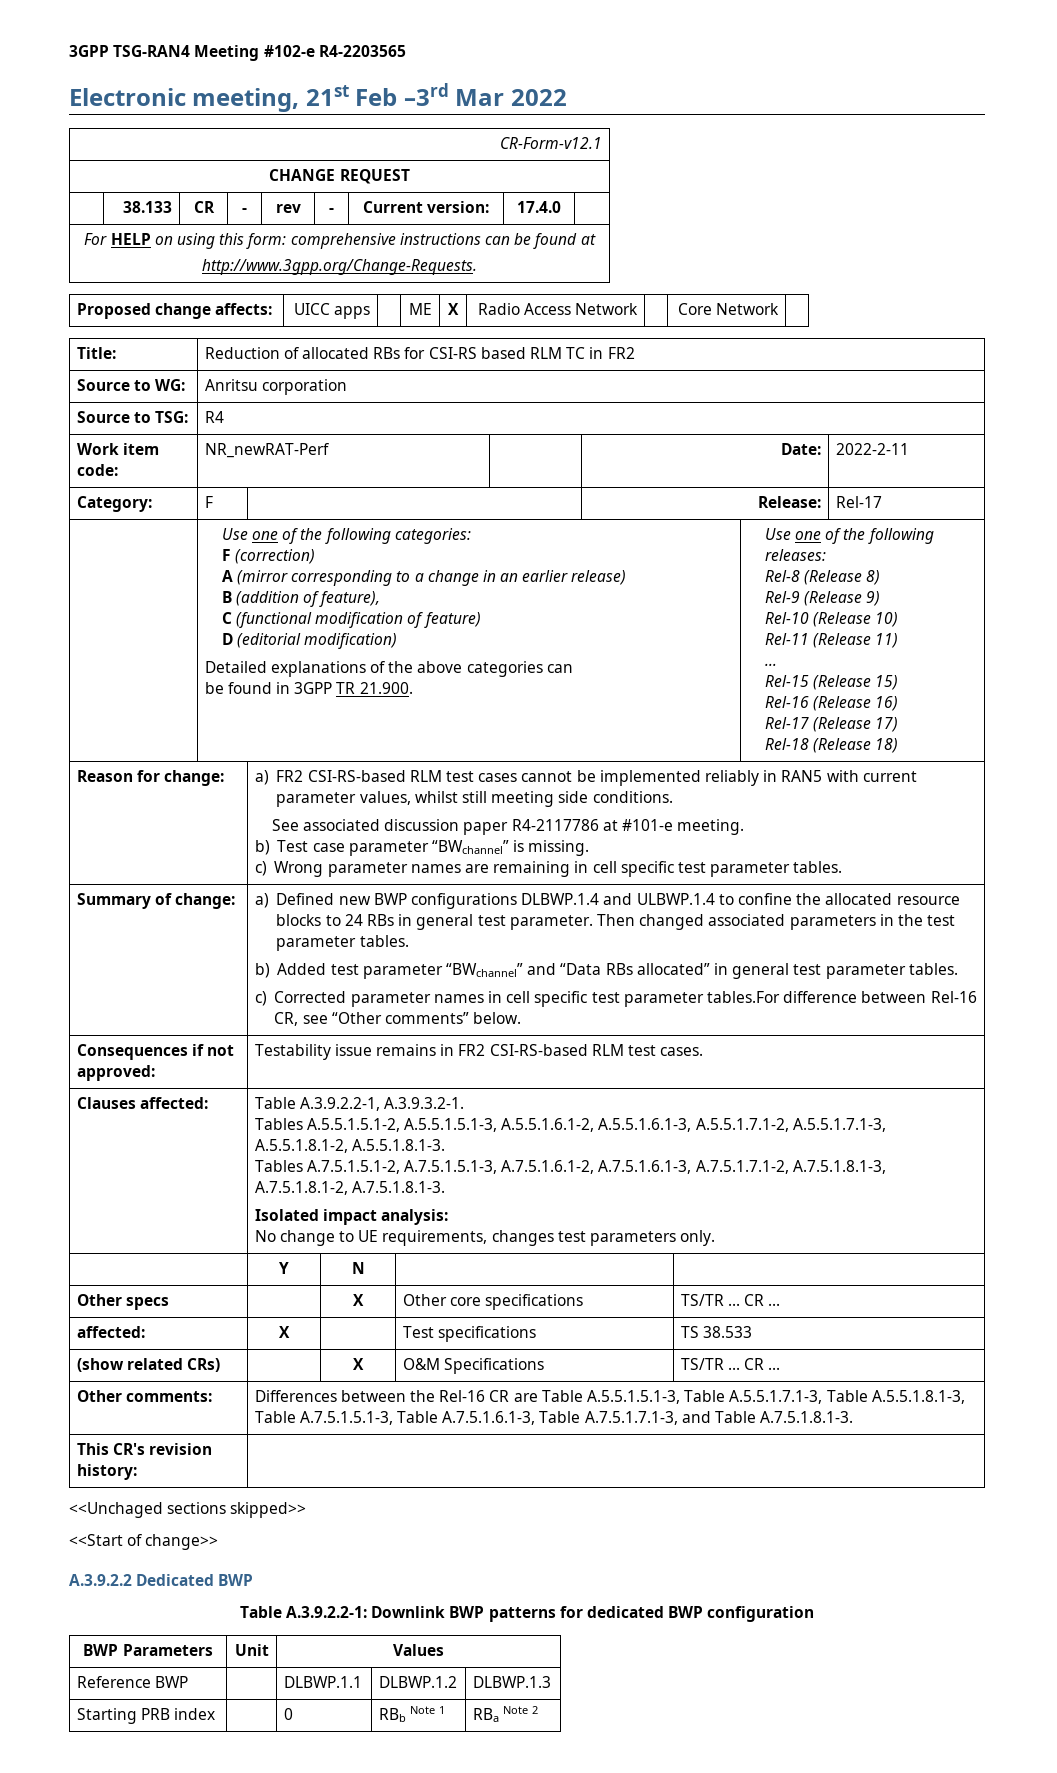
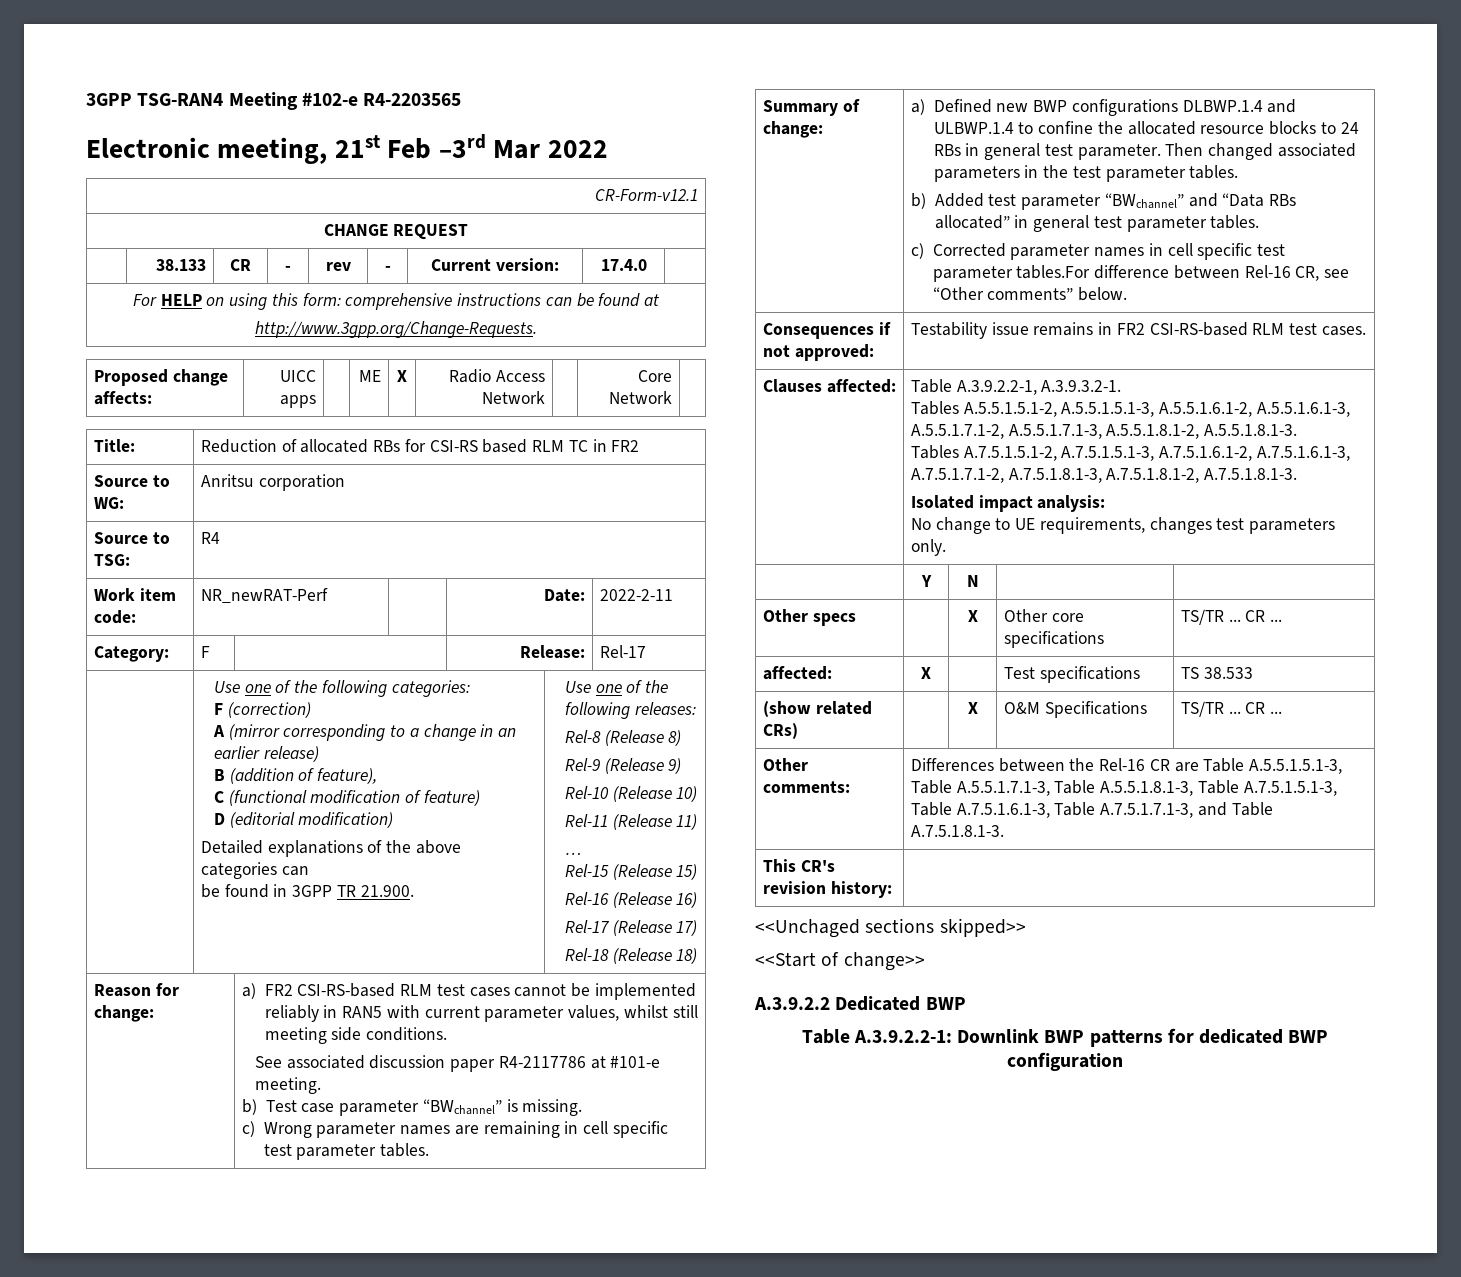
[83,1644,213,1656] [234,1644,269,1656] [393,1644,445,1656] [76,1676,188,1688] [283,1676,362,1688] [378,1676,457,1688] [472,1676,551,1688] [76,1708,216,1724] [283,1708,293,1720] [378,1706,446,1722] [472,1706,539,1722] // BWP Parameters | Unit | Values // Reference BWP | | DLBWP.1.1 | DLBWP.1.2 | DLBWP.1.3 // Starting PRB index | | 0 | RBb Note 1 | RBa Note 2 -> (1123, 1061) none

